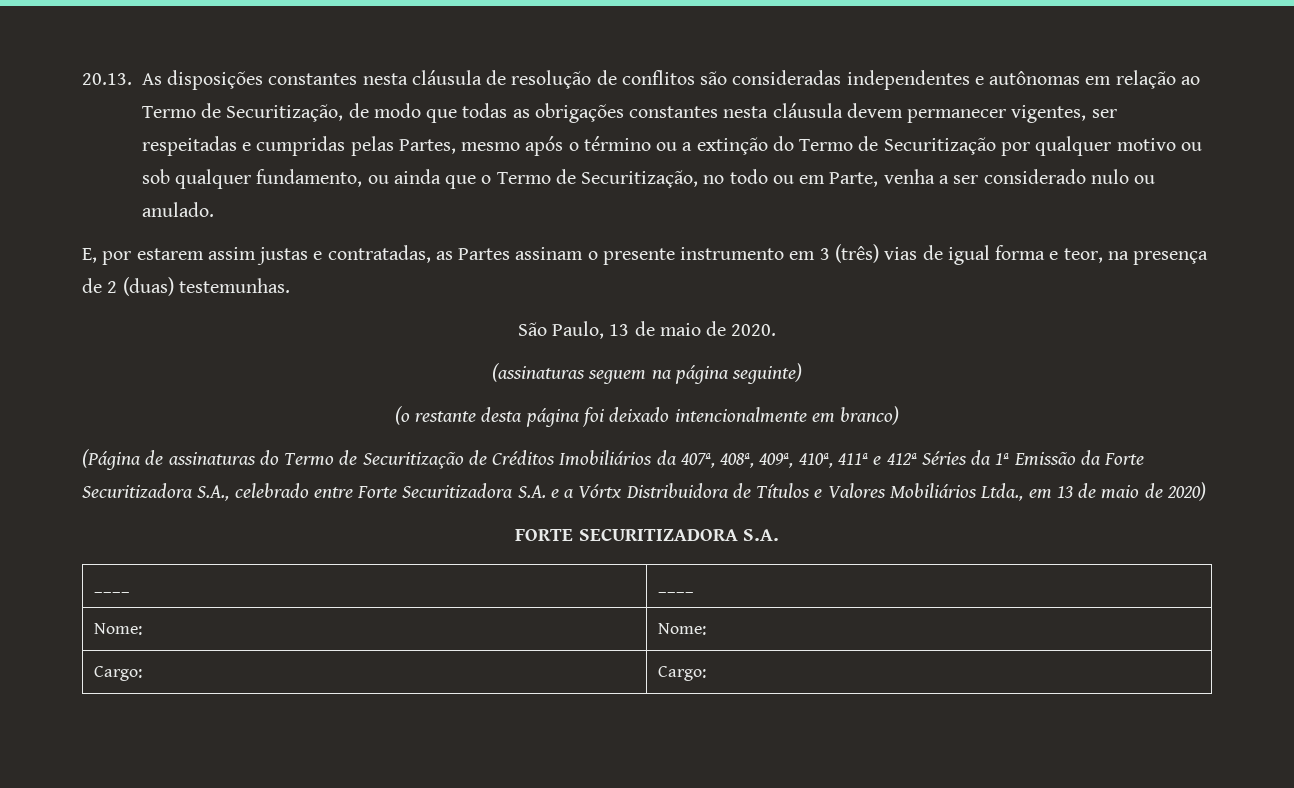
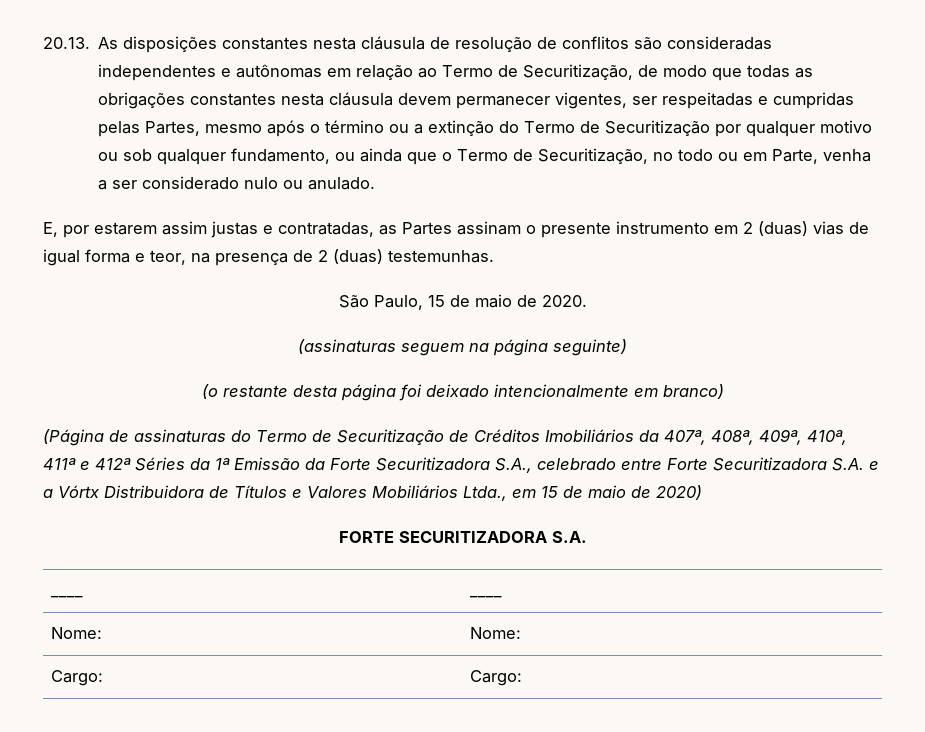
[819,244,879,263] 3 (três) -> [743,221,808,236] 2 (duas)
[609,324,630,336] 13 -> [427,295,445,307] 15
[1056,486,1073,498] 13 -> [541,486,558,498] 15

